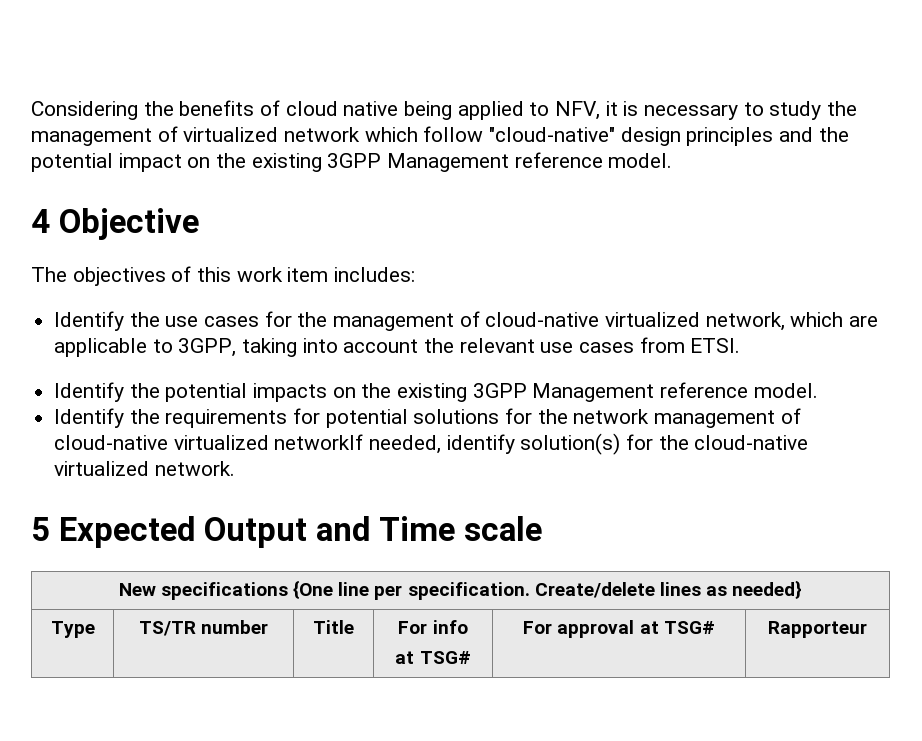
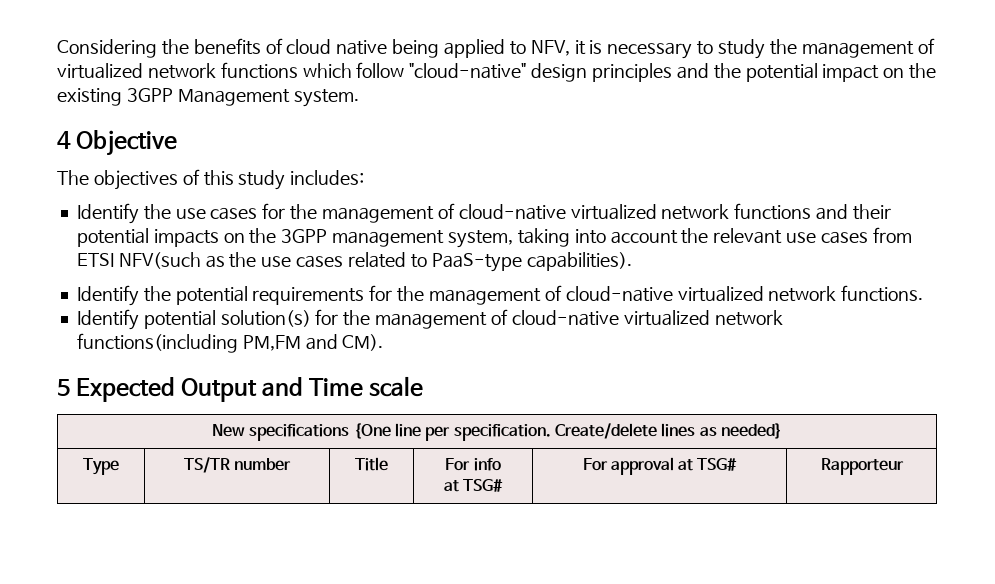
(361, 134) none -> [220,62,298,79] functions
[514,152,673,168] reference model. -> [293,89,359,107] system.
[236,267,329,282] work item -> [238,170,286,190] study
[705,312,879,331] [54,338,237,357] network, which are applicable to 3GPP, -> [661,203,891,220] [76,228,513,248] network functions and their potential impacts on the 3GPP management system,
[690,338,741,353] [54,382,818,402] [54,408,801,428] [54,433,809,455] [54,461,235,476] ETSI. // Identify the potential impacts on the existing 3GPP Management reference model. // Identify the requirements for potential solutions for the network management of cloud-native virtualized networkIf needed, identify solution(s) for the cloud-native virtualized network. -> [76,252,632,272] [76,285,924,306] [76,309,783,330] [76,333,384,353] ETSI NFV(such as the use cases related to PaaS-type capabilities). // Identify the potential requirements for the management of cloud-native virtualized network functions. // Identify potential solution(s) for the management of cloud-native virtualized network functions(including PM,FM and CM).

